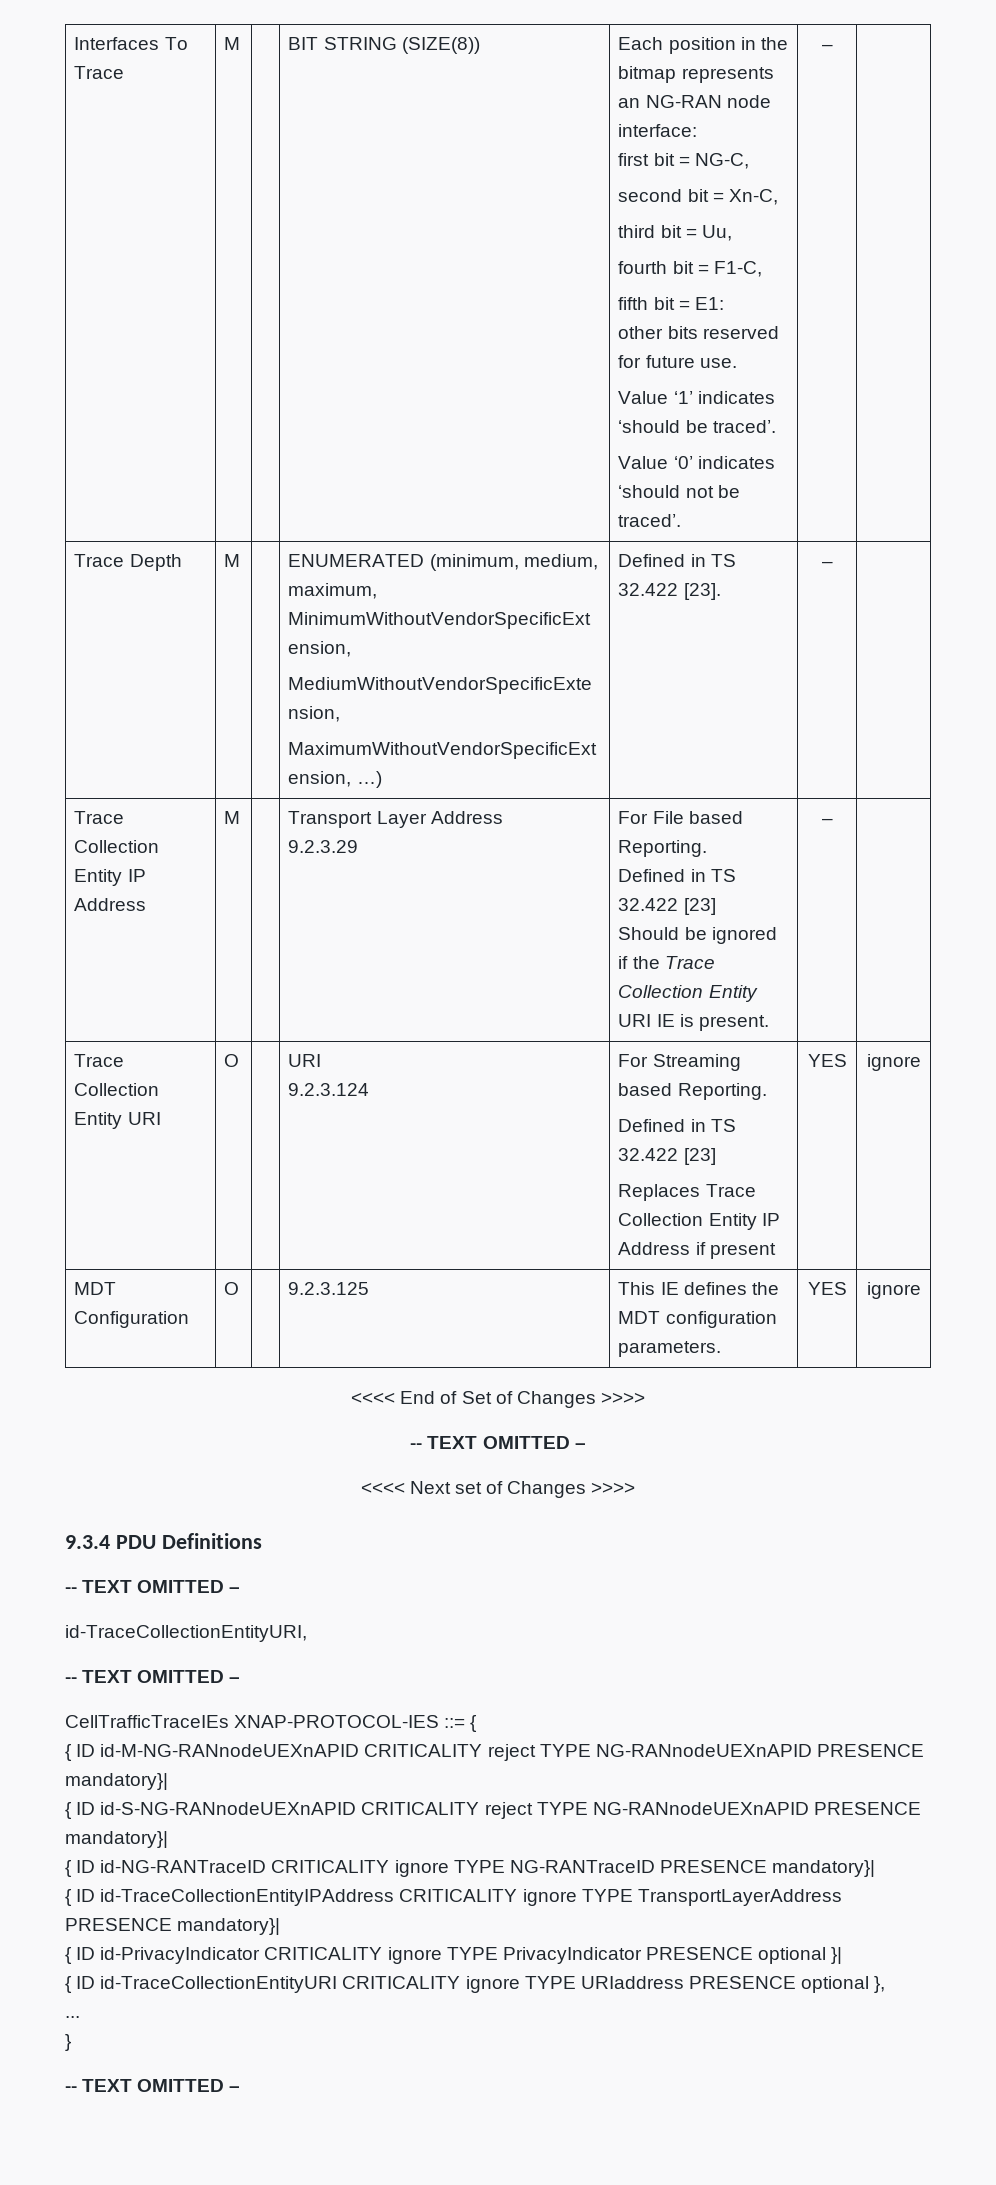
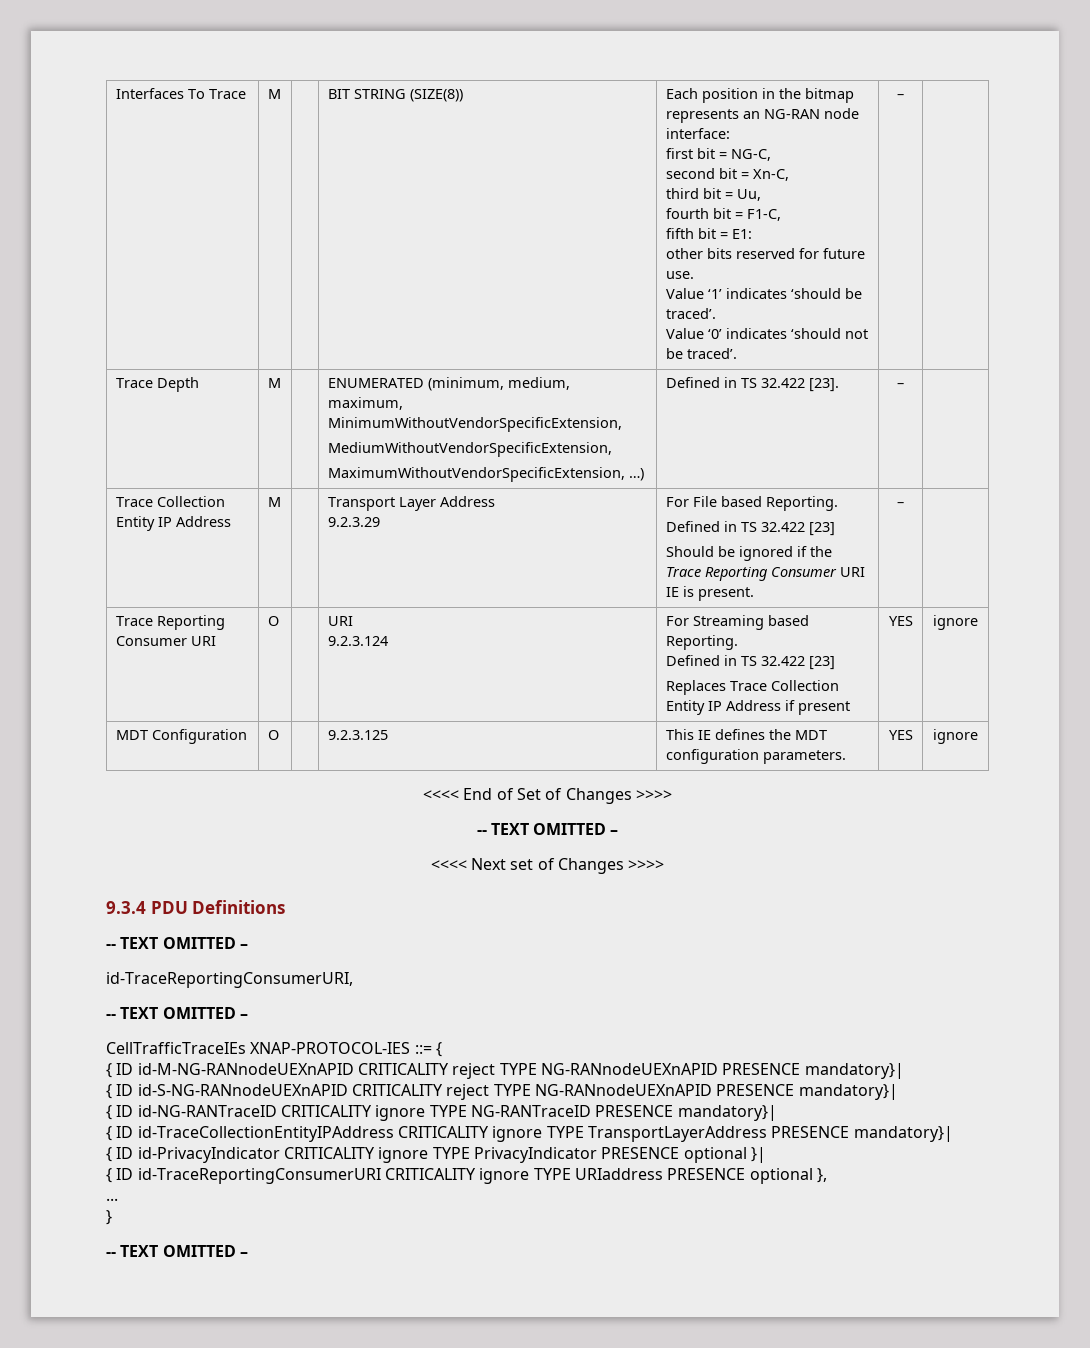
[618,985,758,1002] Collection Entity -> [704,567,837,581] Reporting Consumer
[74,1083,160,1096] [74,1112,123,1129] Collection Entity -> [156,615,225,630] [115,636,187,646] Reporting Consumer
[65,1625,307,1642] id-TraceCollectionEntityURI, -> [106,972,353,988] id-TraceReportingConsumerURI,
[100,1976,338,1993] id-TraceCollectionEntityURI -> [137,1168,381,1184] id-TraceReportingConsumerURI

